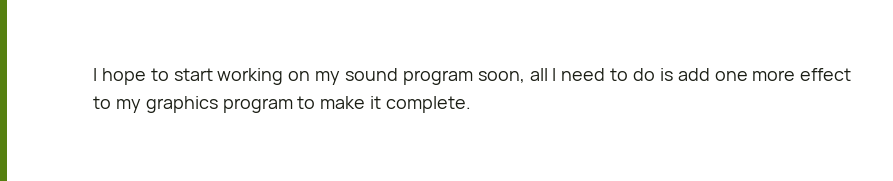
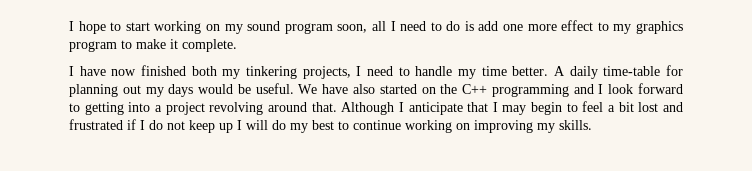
(472, 104) none -> [69,65,683,79] [69,83,683,97] [69,101,683,115] [69,119,592,133] // I have now finished both my tinkering projects, I need to handle my time better. A daily time-table for planning out my days would be useful. We have also started on the C++ programming and I look forward to getting into a project revolving around that. Although I anticipate that I may begin to feel a bit lost and frustrated if I do not keep up I will do my best to continue working on improving my skills.

